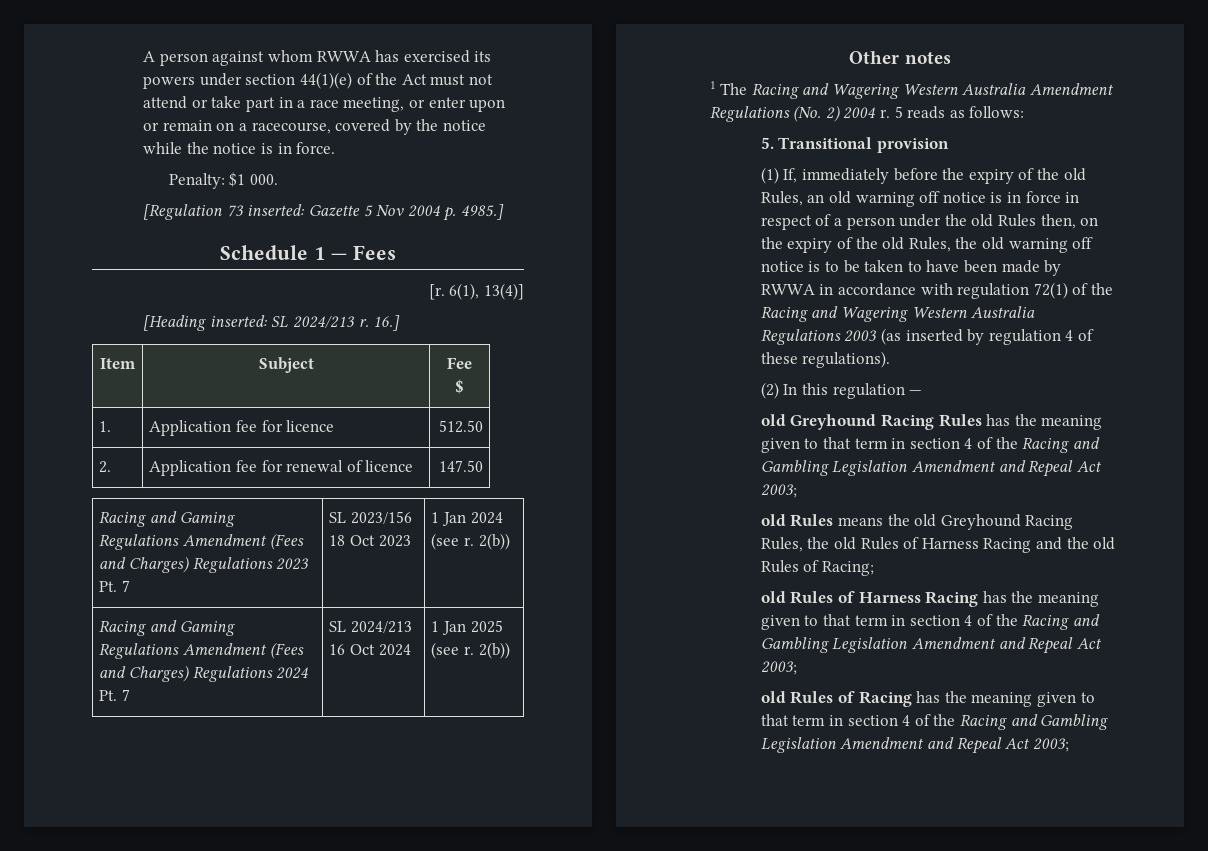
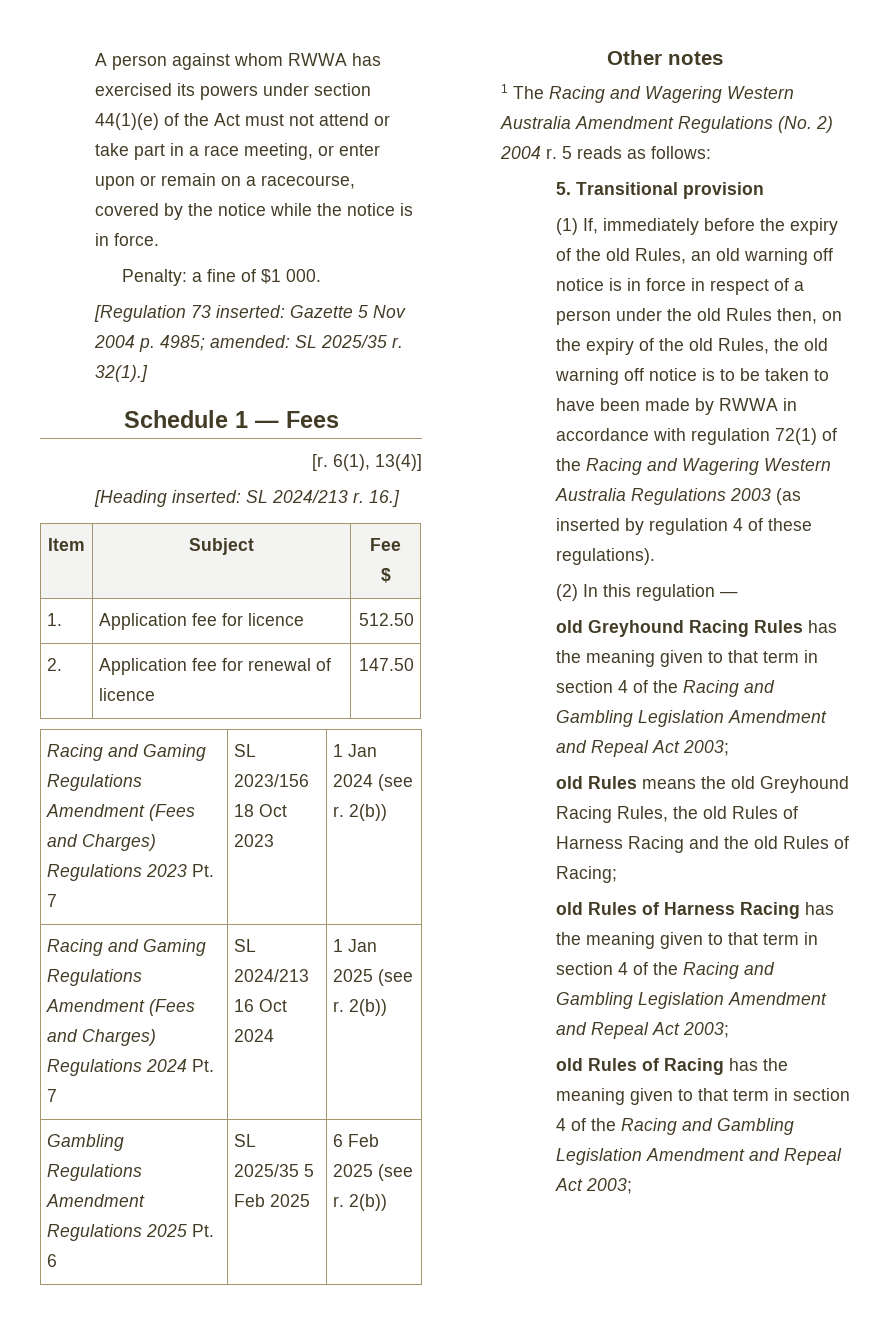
(225, 181) none -> [192,269,257,282] a fine of
[460,204,504,220] 4985.] -> [159,335,403,351] [94,365,148,382] 4985; amended: SL 2025/35 r. 32(1).]
(510, 650) none -> [47,1134,125,1151] [47,1164,143,1181] [46,1194,146,1207] [47,1224,215,1241] [47,1254,58,1267] [234,1134,257,1147] [234,1164,315,1177] [234,1194,311,1207] [333,1134,380,1147] [333,1164,414,1181] [333,1194,388,1211] // Gambling Regulations Amendment Regulations 2025 Pt. 6 | SL 2025/35 5 Feb 2025 | 6 Feb 2025 (see r. 2(b))

